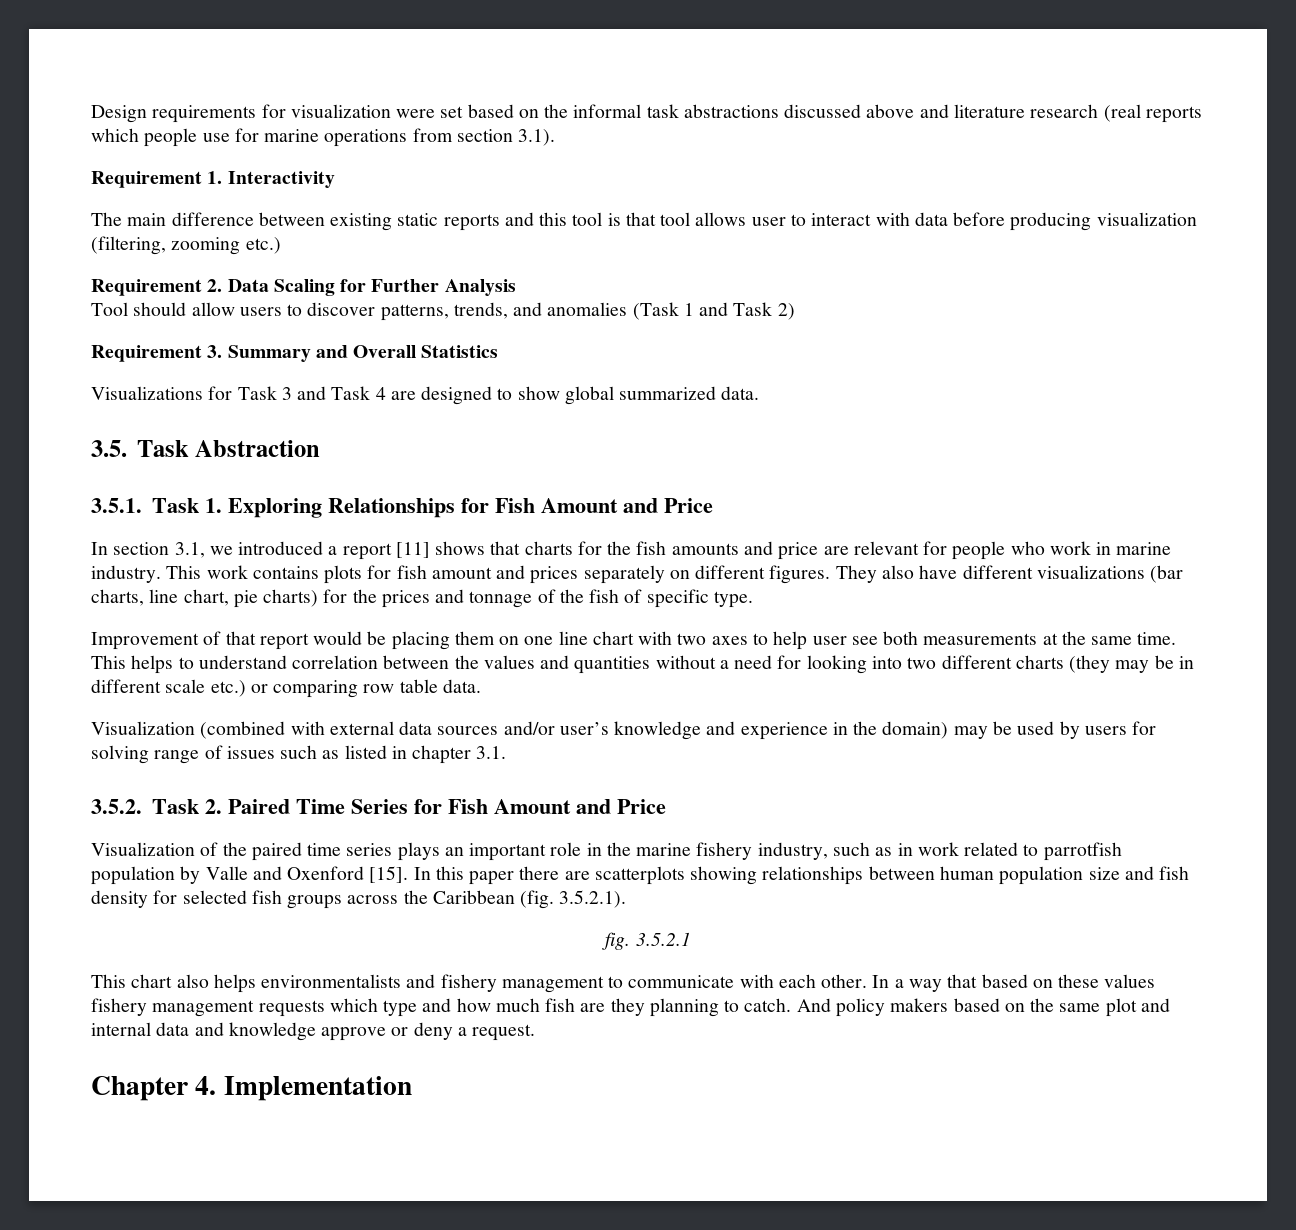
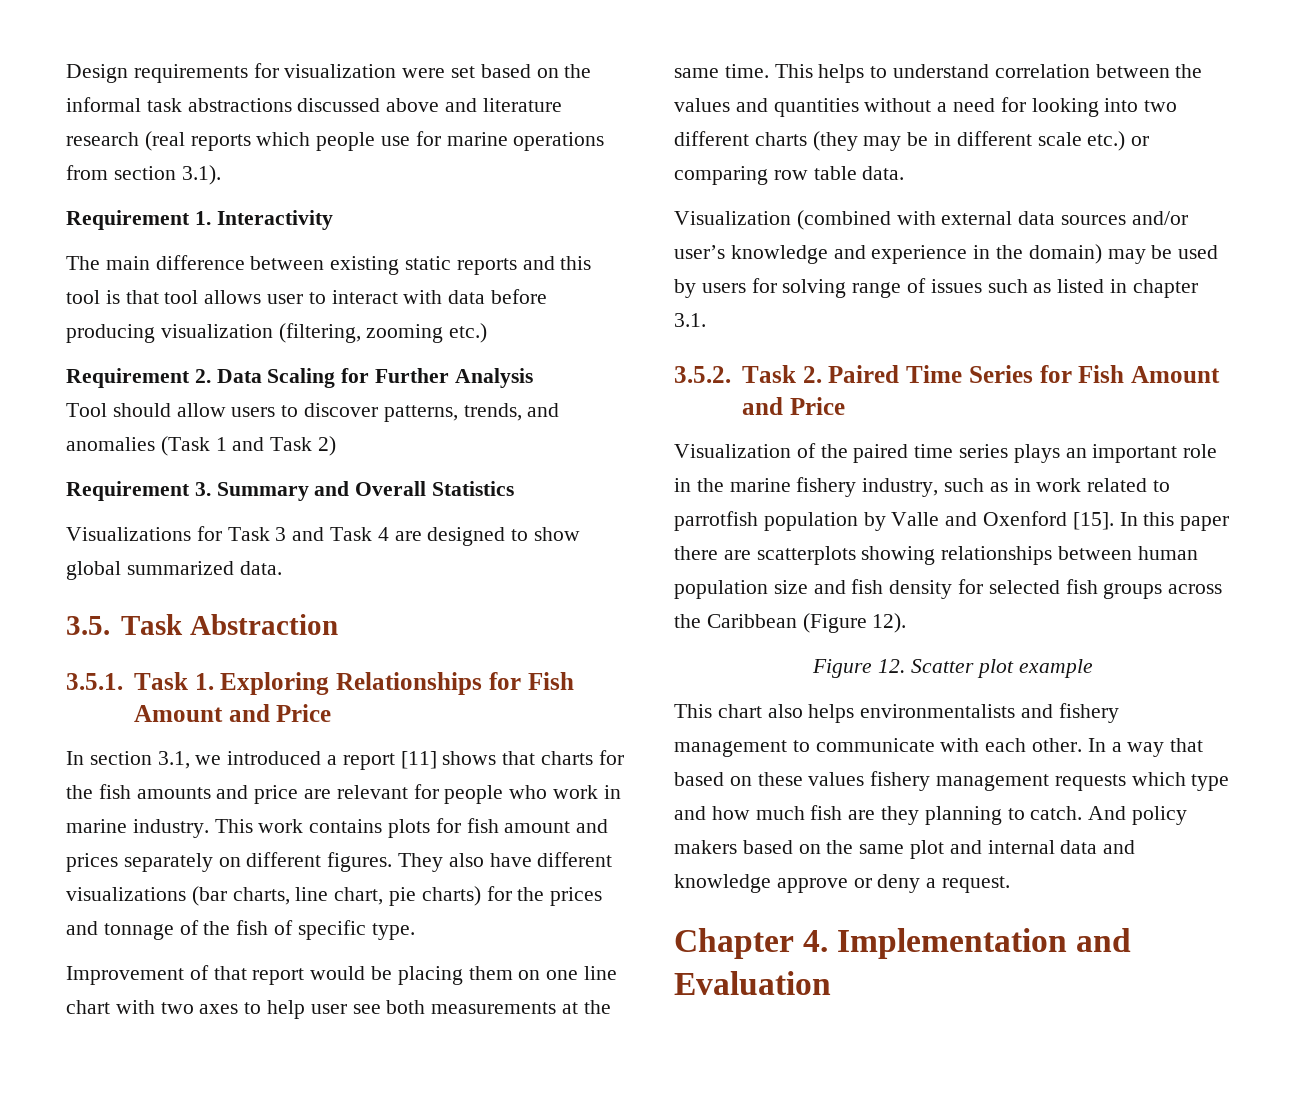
[520,890,627,909] [602,932,691,950] (fig. 3.5.2.1). // fig. 3.5.2.1 -> [802,613,907,633] [812,659,1093,678] (Figure 12). // Figure 12. Scatter plot example
(412, 1088) none -> [1076,928,1132,952] [674,971,831,995] and Evaluation

